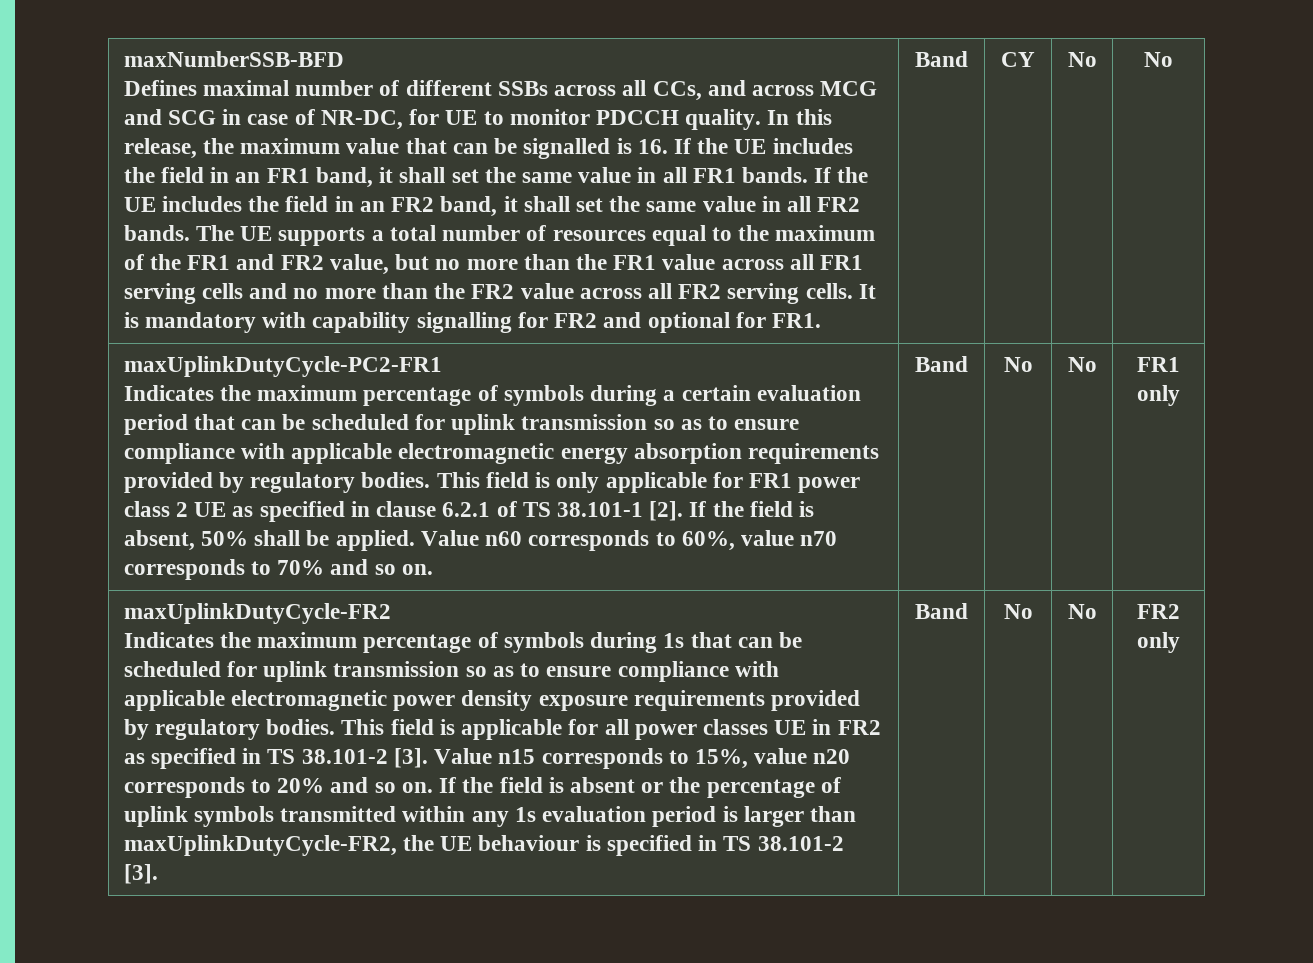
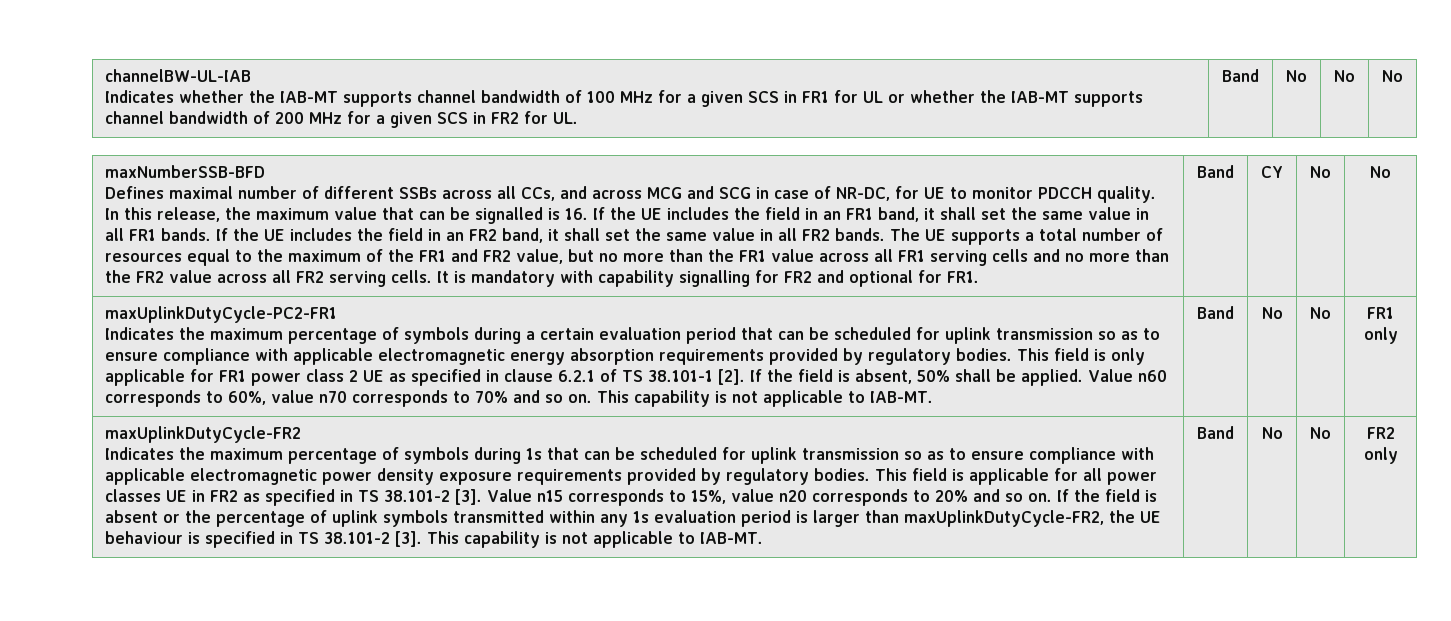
(123, 59) none -> [105,69,252,82] [105,90,1144,107] [105,111,579,128] [1222,69,1259,82] [1286,70,1307,82] [1334,70,1355,82] [1382,70,1403,82] channelBW-UL-IAB // Indicates whether the IAB-MT supports channel bandwidth of 100 MHz for a given SCS in FR1 for UL or whether the IAB-MT supports channel bandwidth of 200 MHz for a given SCS in FR2 for UL. | Band | No | No | No //
(433, 569) none -> [597,390,934,407] This capability is not applicable to IAB-MT.
(158, 874) none -> [427,531,764,548] This capability is not applicable to IAB-MT.

